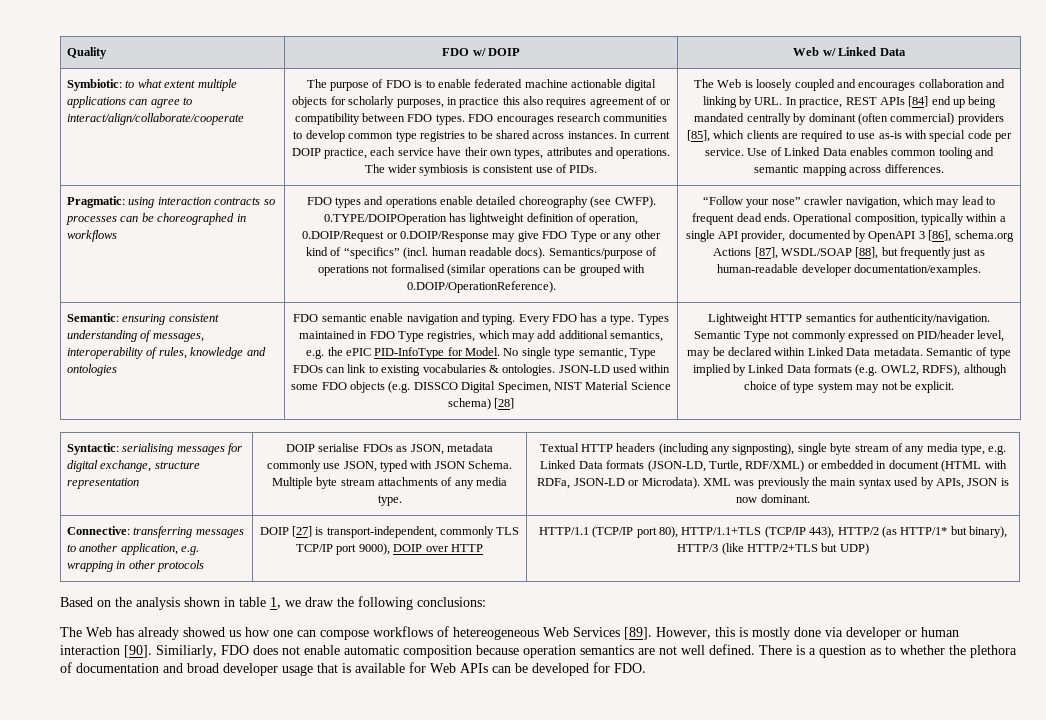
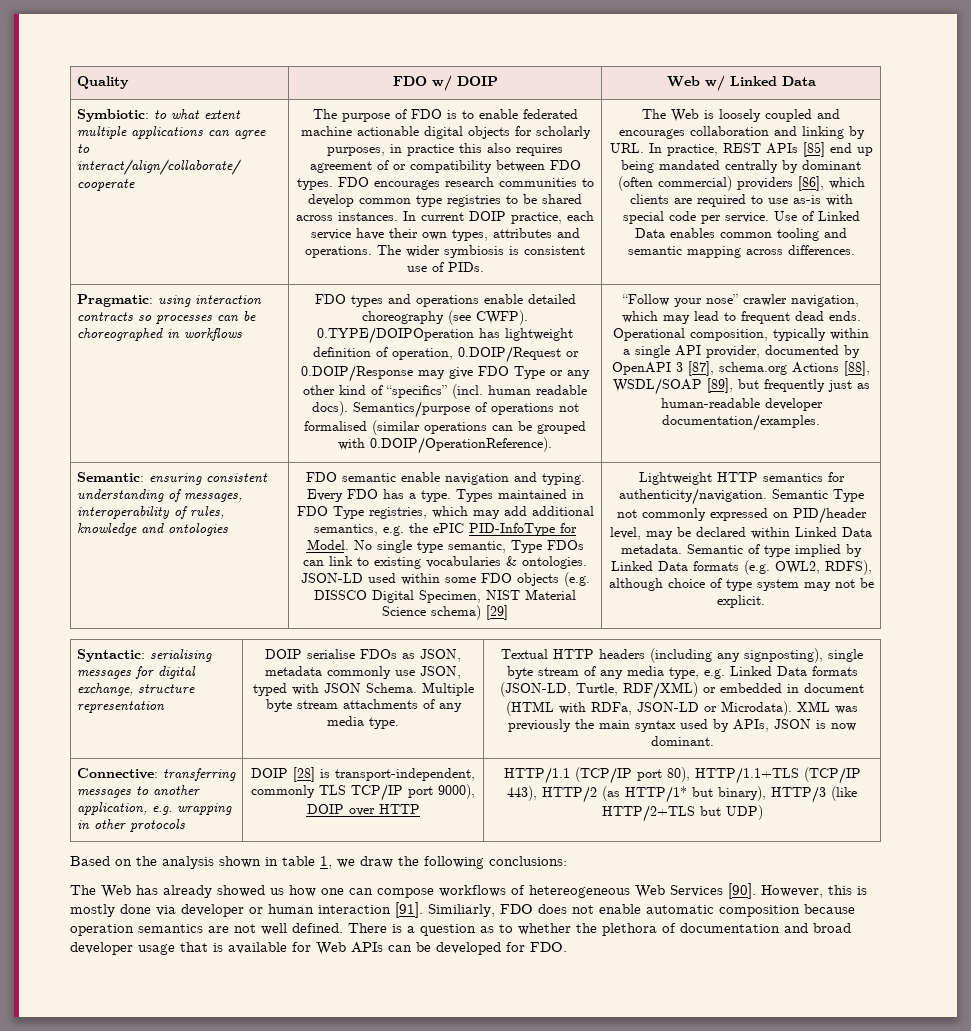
[908,96,929,107] [84] -> [802,142,825,157] [85]
[686,130,710,142] [85], -> [797,176,824,191] [86],
[928,230,952,242] [86], -> [688,361,714,376] [87],
[754,247,879,259] [87], WSDL/SOAP [88], -> [844,361,870,376] [612,378,733,395] [88], WSDL/SOAP [89],
[494,398,515,409] [28] -> [486,605,509,620] [29]
[291,526,312,537] [27] -> [293,767,315,782] [28]
[624,627,652,640] [89]. -> [728,883,756,899] [90].
[124,645,152,658] [90]. -> [395,902,423,918] [91].

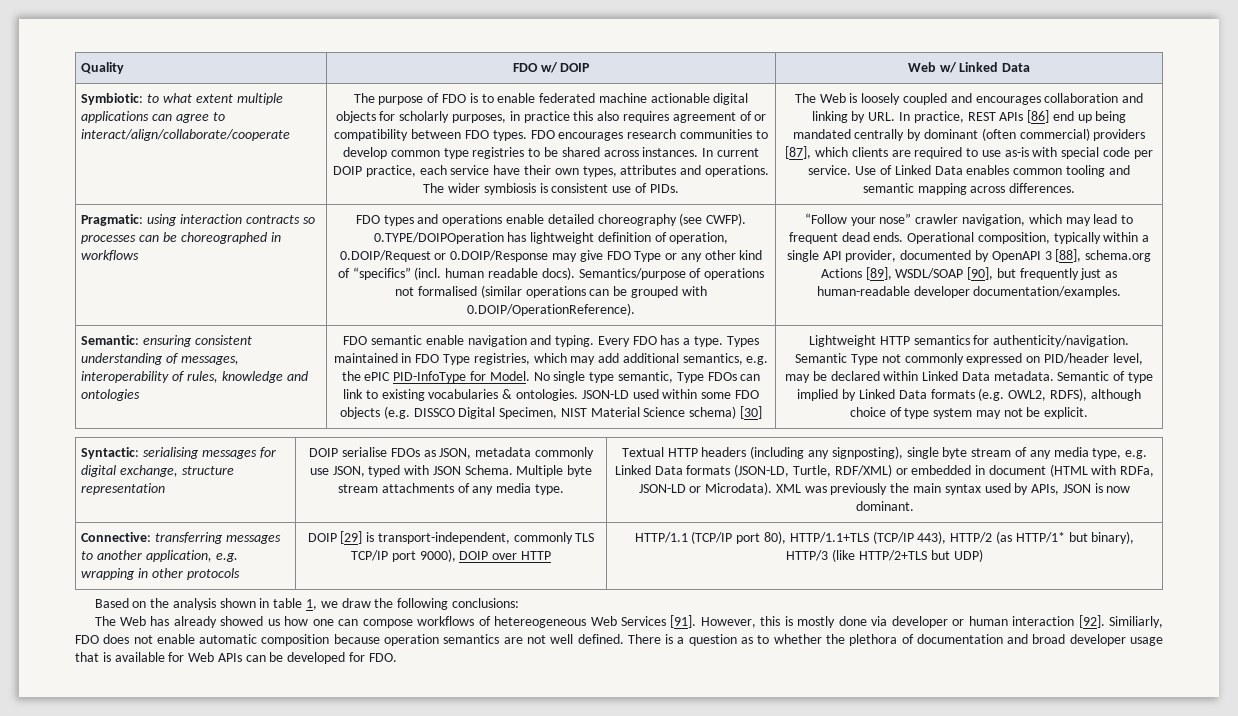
[802,142,825,157] [85] -> [1027,110,1050,123] [86]
[797,176,824,191] [86], -> [785,146,812,159] [87],
[688,361,714,376] [87], -> [1055,249,1082,262] [88],
[844,361,870,376] [612,378,733,395] [88], WSDL/SOAP [89], -> [865,267,994,280] [89], WSDL/SOAP [90],
[486,605,509,620] [29] -> [740,406,763,419] [30]
[293,767,315,782] [28] -> [340,531,363,544] [29]
[728,883,756,899] [90]. -> [670,615,697,628] [91].
[395,902,423,918] [91]. -> [1078,615,1105,628] [92].

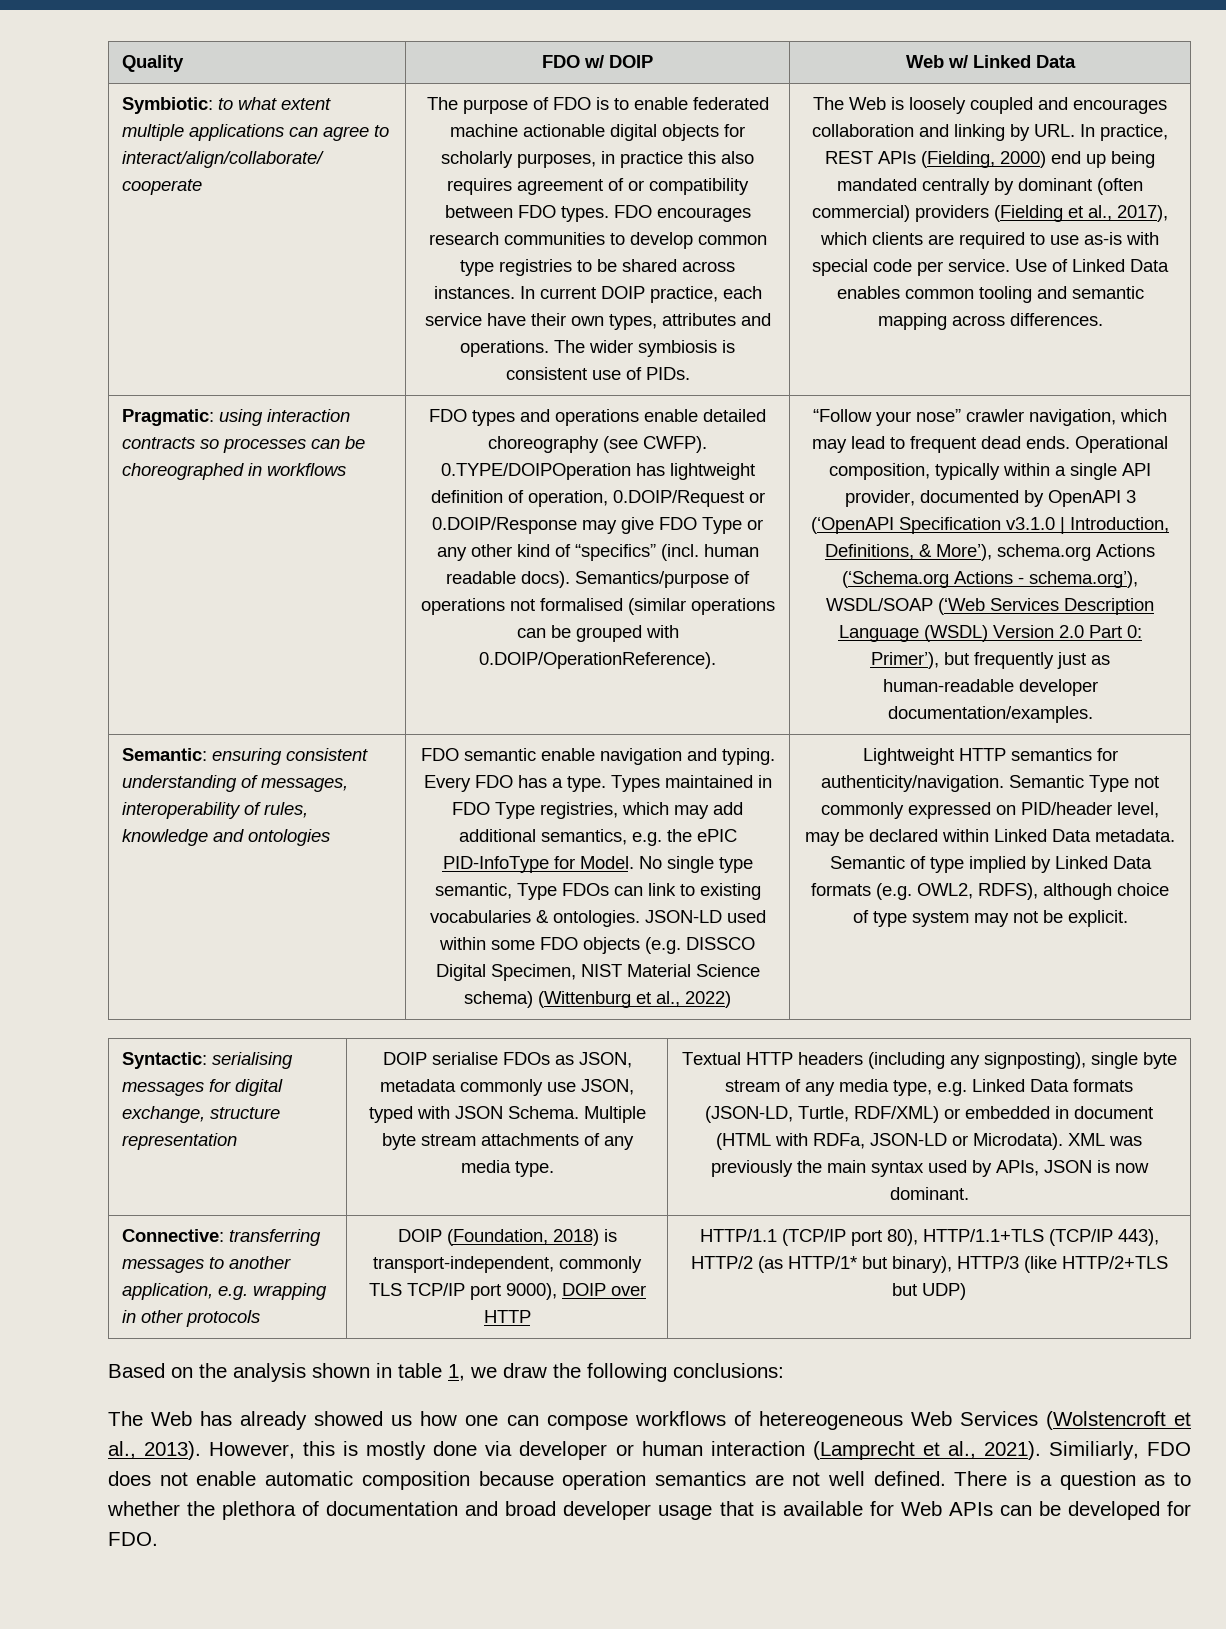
[1027,110,1050,123] [86] -> [921,151,1046,168] (Fielding, 2000)
[785,146,812,159] [87], -> [994,205,1168,222] (Fielding et al., 2017),
[1055,249,1152,262] [820,267,994,280] [88], schema.org Actions [89], WSDL/SOAP [90], -> [811,517,1169,534] [825,544,1155,561] [842,571,1138,588] [826,598,1154,615] [838,625,1142,642] [870,652,939,669] (‘OpenAPI Specification v3.1.0 | Introduction, Definitions, & More’), schema.org Actions (‘Schema.org Actions - schema.org’), WSDL/SOAP (‘Web Services Description Language (WSDL) Version 2.0 Part 0: Primer’),
[740,406,763,419] [30] -> [538,991,731,1008] (Wittenburg et al., 2022)
[340,531,363,544] [29] -> [446,1229,599,1246] (Foundation, 2018)
[670,615,697,628] [91]. -> [1045,1411,1191,1430] [108,1441,202,1460] (Wolstencroft et al., 2013).
[1078,615,1105,628] [92]. -> [812,1441,1041,1460] (Lamprecht et al., 2021).

